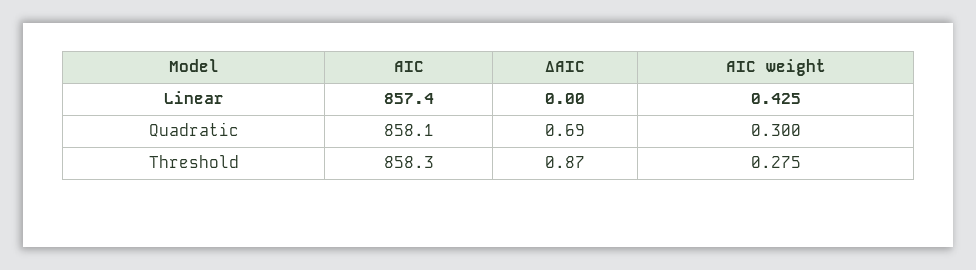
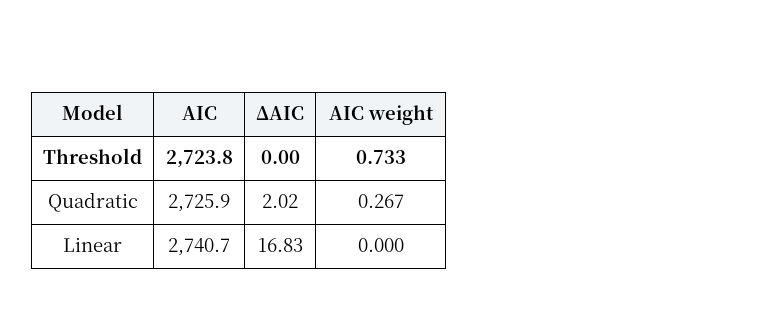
[163,91,224,104] [383,93,434,104] Linear | 857.4 -> [43,148,142,164] [165,150,233,168] Threshold | 2,723.8
[750,93,801,104] 0.425 -> [355,150,406,164] 0.733
[383,124,434,136] [545,124,585,136] [750,124,801,136] [148,155,239,168] [383,156,434,168] [545,156,585,168] [750,156,801,168] 858.1 | 0.69 | 0.300 // Threshold | 858.3 | 0.87 | 0.275 -> [168,194,230,212] [262,194,298,208] [357,194,404,208] [63,237,122,252] [168,238,230,256] [257,238,303,252] [357,238,404,252] 2,725.9 | 2.02 | 0.267 // Linear | 2,740.7 | 16.83 | 0.000

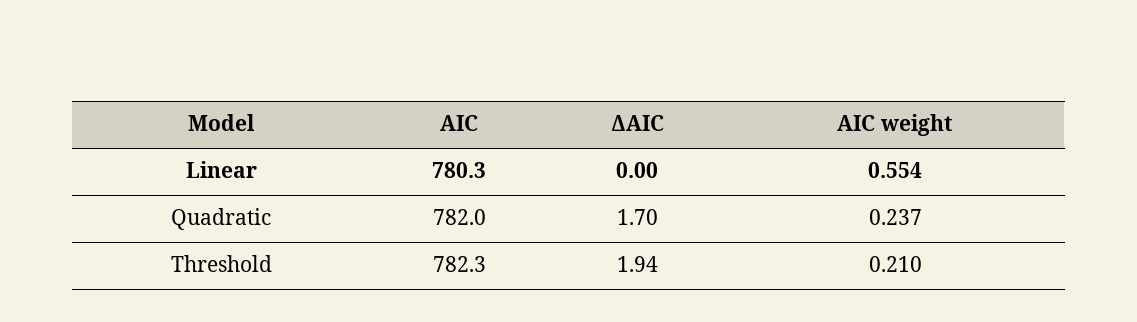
[43,148,142,164] [165,150,233,168] Threshold | 2,723.8 -> [185,161,257,178] [432,162,486,178] Linear | 780.3
[355,150,406,164] 0.733 -> [868,162,922,178] 0.554
[168,194,230,212] [262,194,298,208] [357,194,404,208] [63,237,122,252] [168,238,230,256] [257,238,303,252] [357,238,404,252] 2,725.9 | 2.02 | 0.267 // Linear | 2,740.7 | 16.83 | 0.000 -> [432,209,486,225] [616,209,658,225] [868,209,922,225] [170,255,272,272] [432,256,486,272] [616,256,658,272] [868,256,922,272] 782.0 | 1.70 | 0.237 // Threshold | 782.3 | 1.94 | 0.210

